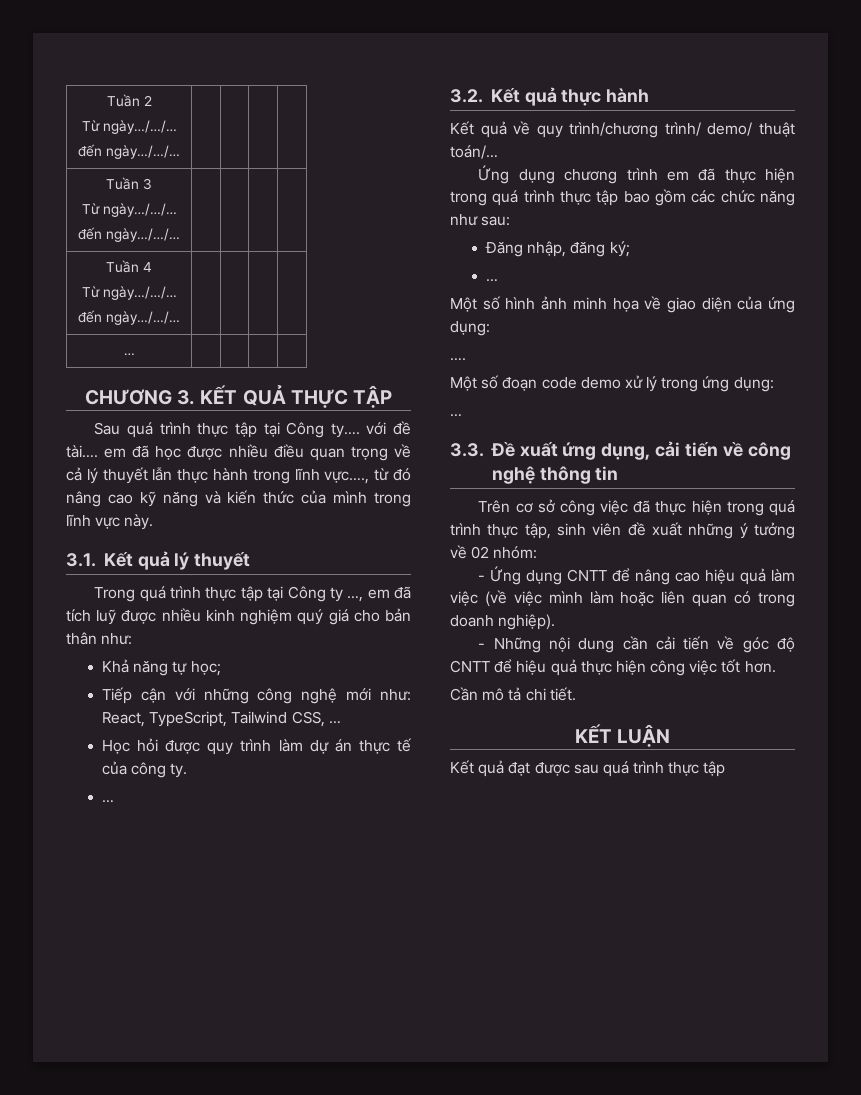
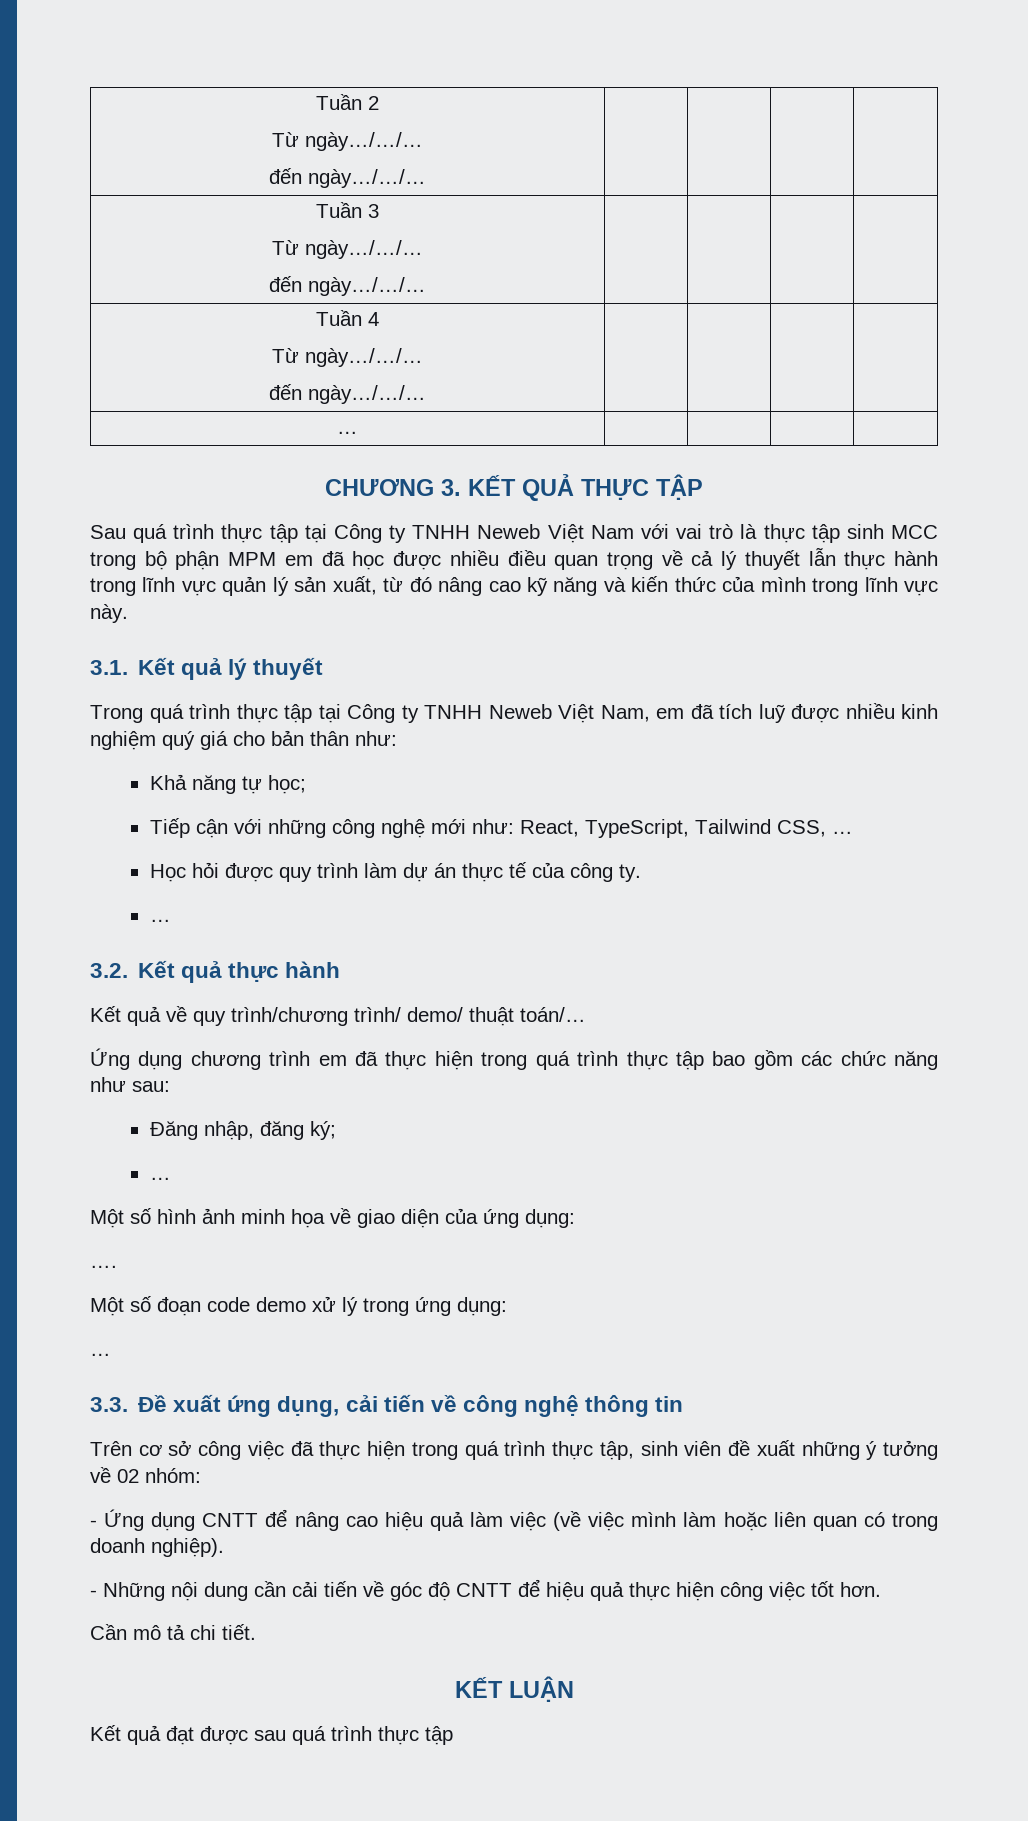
[330,421,411,438] [66,445,98,458] ty…. với đề tài…. -> [389,524,938,543] [90,551,277,570] ty TNHH Neweb Việt Nam với vai trò là thực tập sinh MCC trong bộ phận MPM
[324,471,370,484] vực…., -> [181,576,377,596] vực quản lý sản xuất,
[347,596,364,602] …, -> [424,704,650,723] TNHH Neweb Việt Nam,

